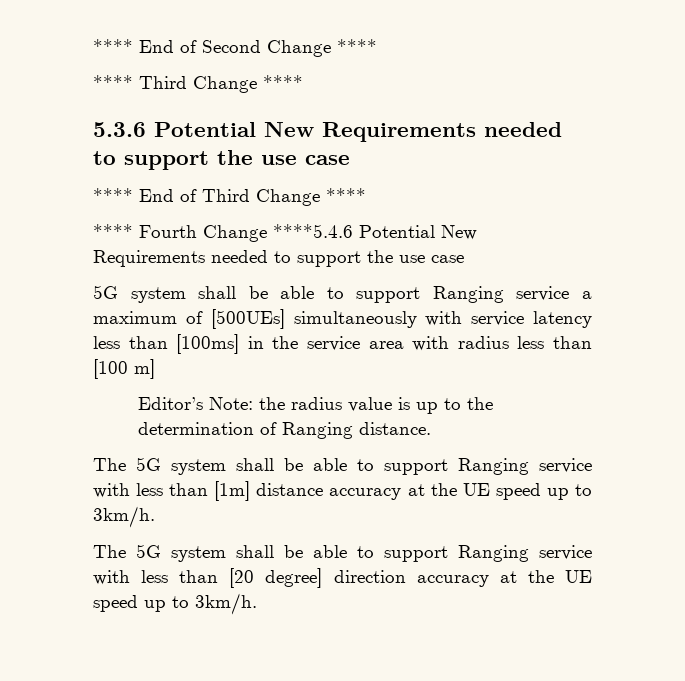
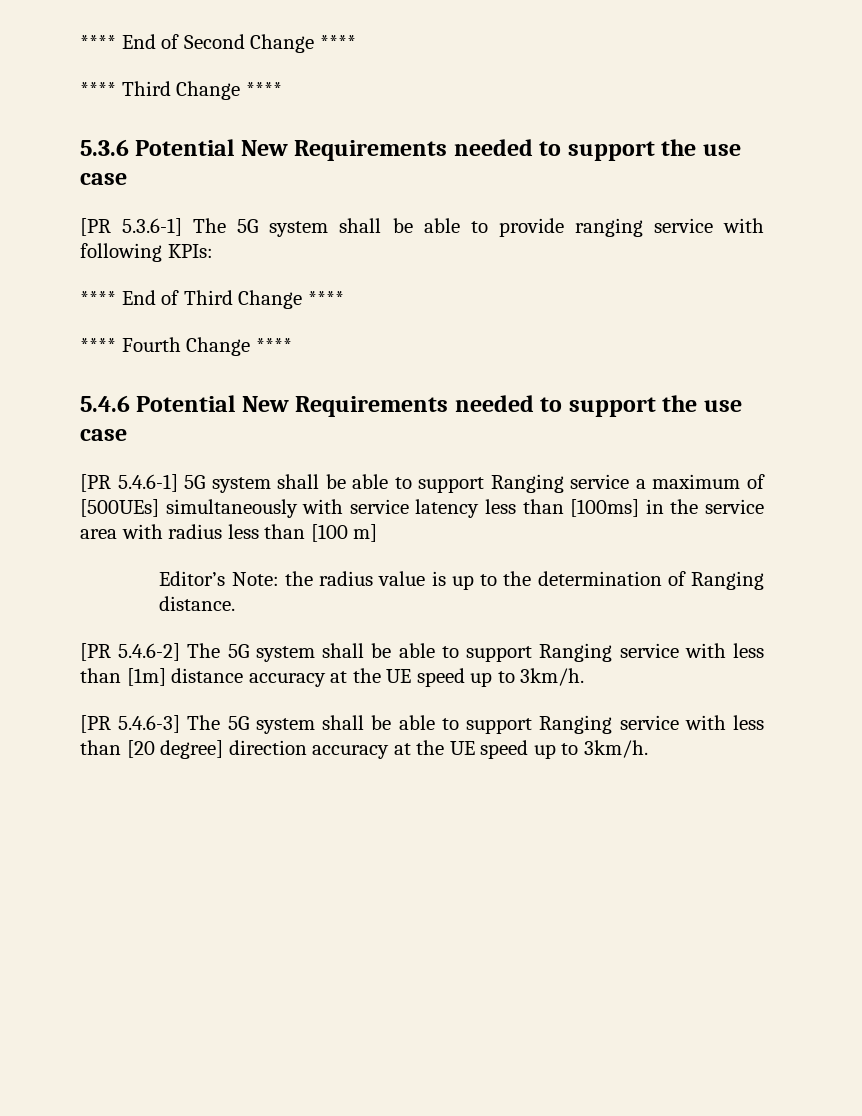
(350, 160) none -> [80,218,764,237] [80,243,213,262] // [PR 5.3.6-1] The 5G system shall be able to provide ranging service with following KPIs:
[273,224,477,240] [93,250,464,267] ****5.4.6 Potential New Requirements needed to support the use case // -> [255,338,292,352] [80,395,742,417] [80,429,127,441] [80,474,178,492] **** // 5.4.6 Potential New Requirements needed to support the use case // [PR 5.4.6-1]
(431, 428) none -> [80,643,181,661] [PR 5.4.6-2]
(155, 517) none -> [80,715,181,733] [PR 5.4.6-3]

